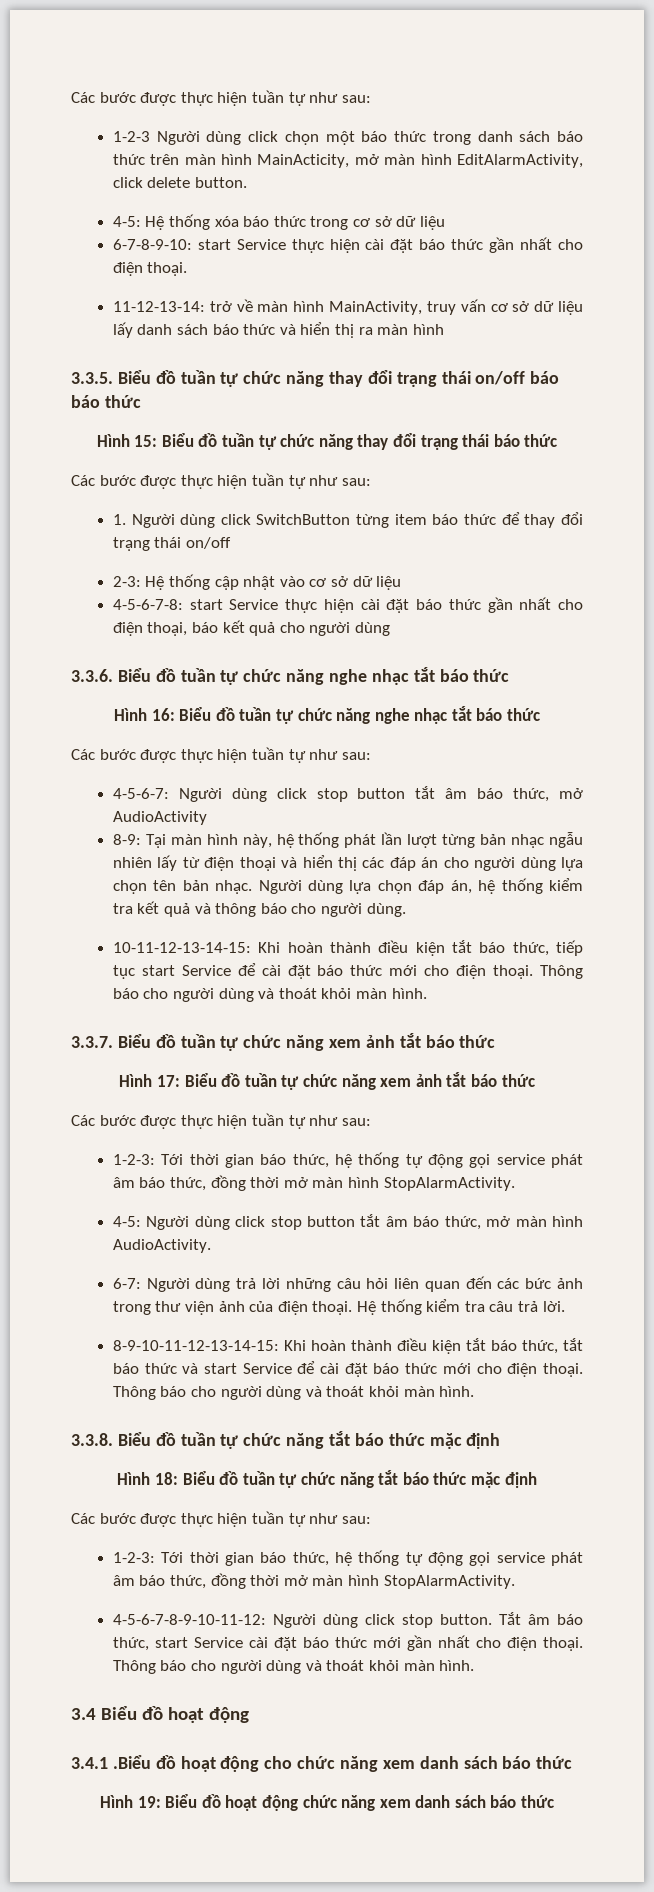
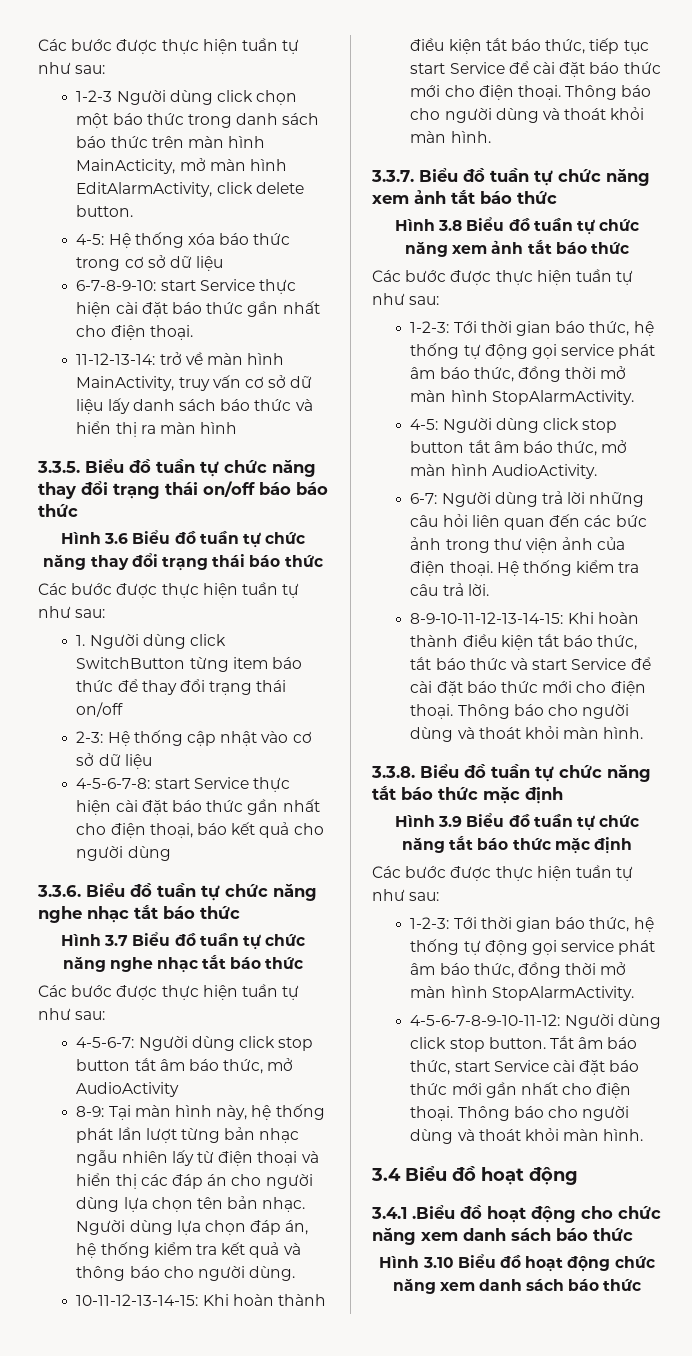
[134,435,158,447] 15: -> [104,533,129,544] 3.6
[151,708,175,721] 16: -> [104,935,129,946] 3.7
[157,1075,181,1087] 17: -> [438,220,463,231] 3.8
[155,1472,179,1485] 18: -> [438,816,463,827] 3.9
[137,1796,161,1808] 19: -> [422,1257,454,1268] 3.10

